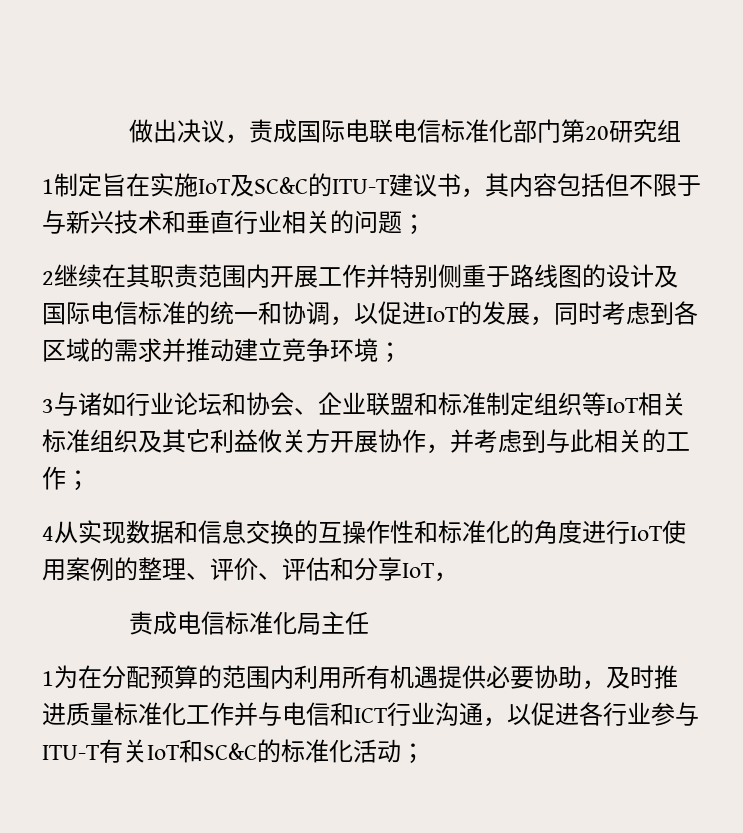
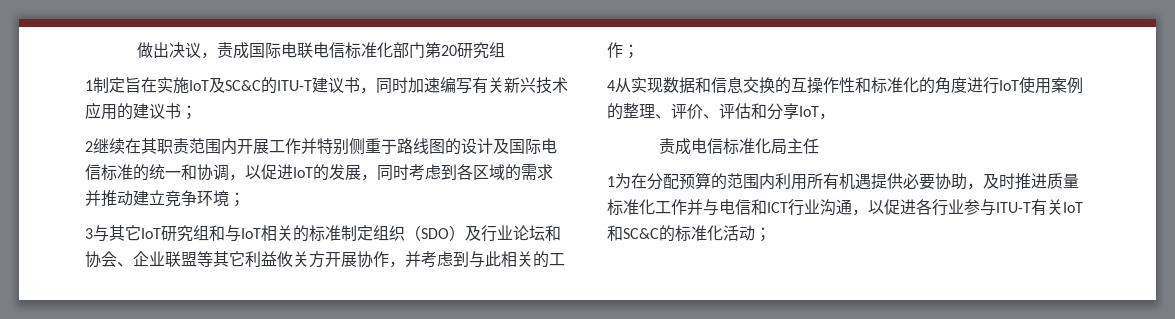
[485,173,701,197] [42,210,402,234] 其内容包括但不限于与新兴技术和垂直行业相关的问题 -> [376,77,568,94] [85,102,181,120] 同时加速编写有关新兴技术应用的建议书
[78,392,126,416] 诸如 -> [109,225,481,242] 其它IoT研究组和与IoT相关的标准制定组织（SDO）及
[414,392,686,416] [42,429,162,453] 和标准制定组织等IoT相关标准组织及 -> [197,251,213,267] 等

